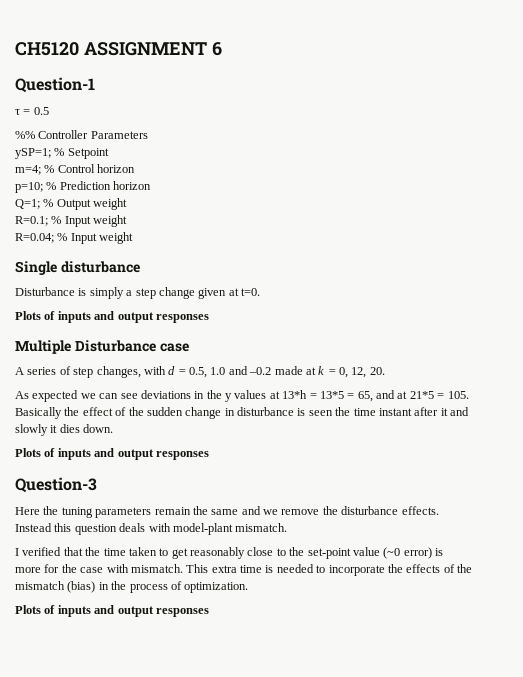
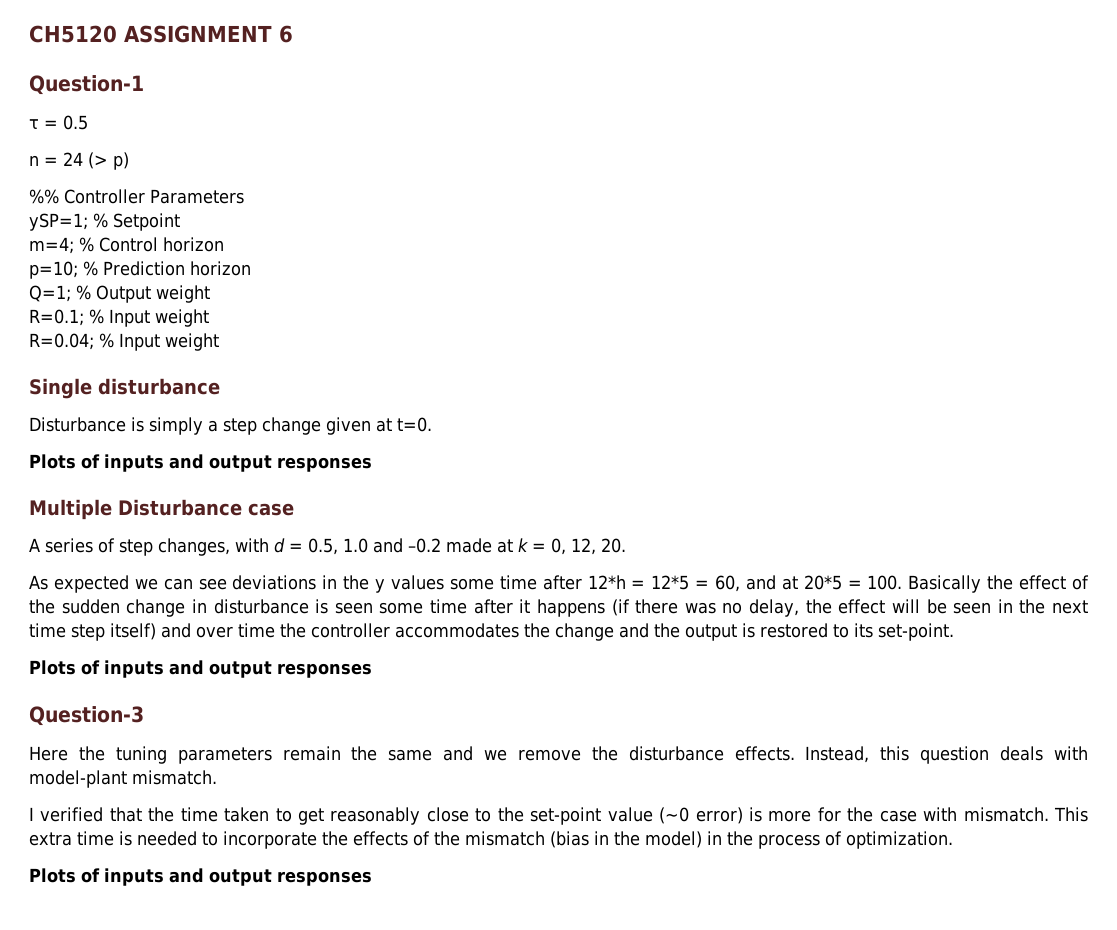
(49, 111) none -> [29,152,129,170] // n = 24 (> p)
[269,390,469,402] at 13*h = 13*5 = 65, and at 21*5 = 105. -> [449,575,903,592] some time after 12*h = 12*5 = 60, and at 20*5 = 100.
[335,407,469,416] [15,424,114,436] the time instant after it and slowly it dies down. -> [379,599,1088,617] [29,623,954,641] some time after it happens (if there was no delay, the effect will be seen in the next time step itself) and over time the controller accommodates the change and the output is restored to its set-point.
[15,523,52,532] Instead -> [805,746,870,763] Instead,
[67,581,96,593] (bias) -> [550,831,702,848] (bias in the model)

